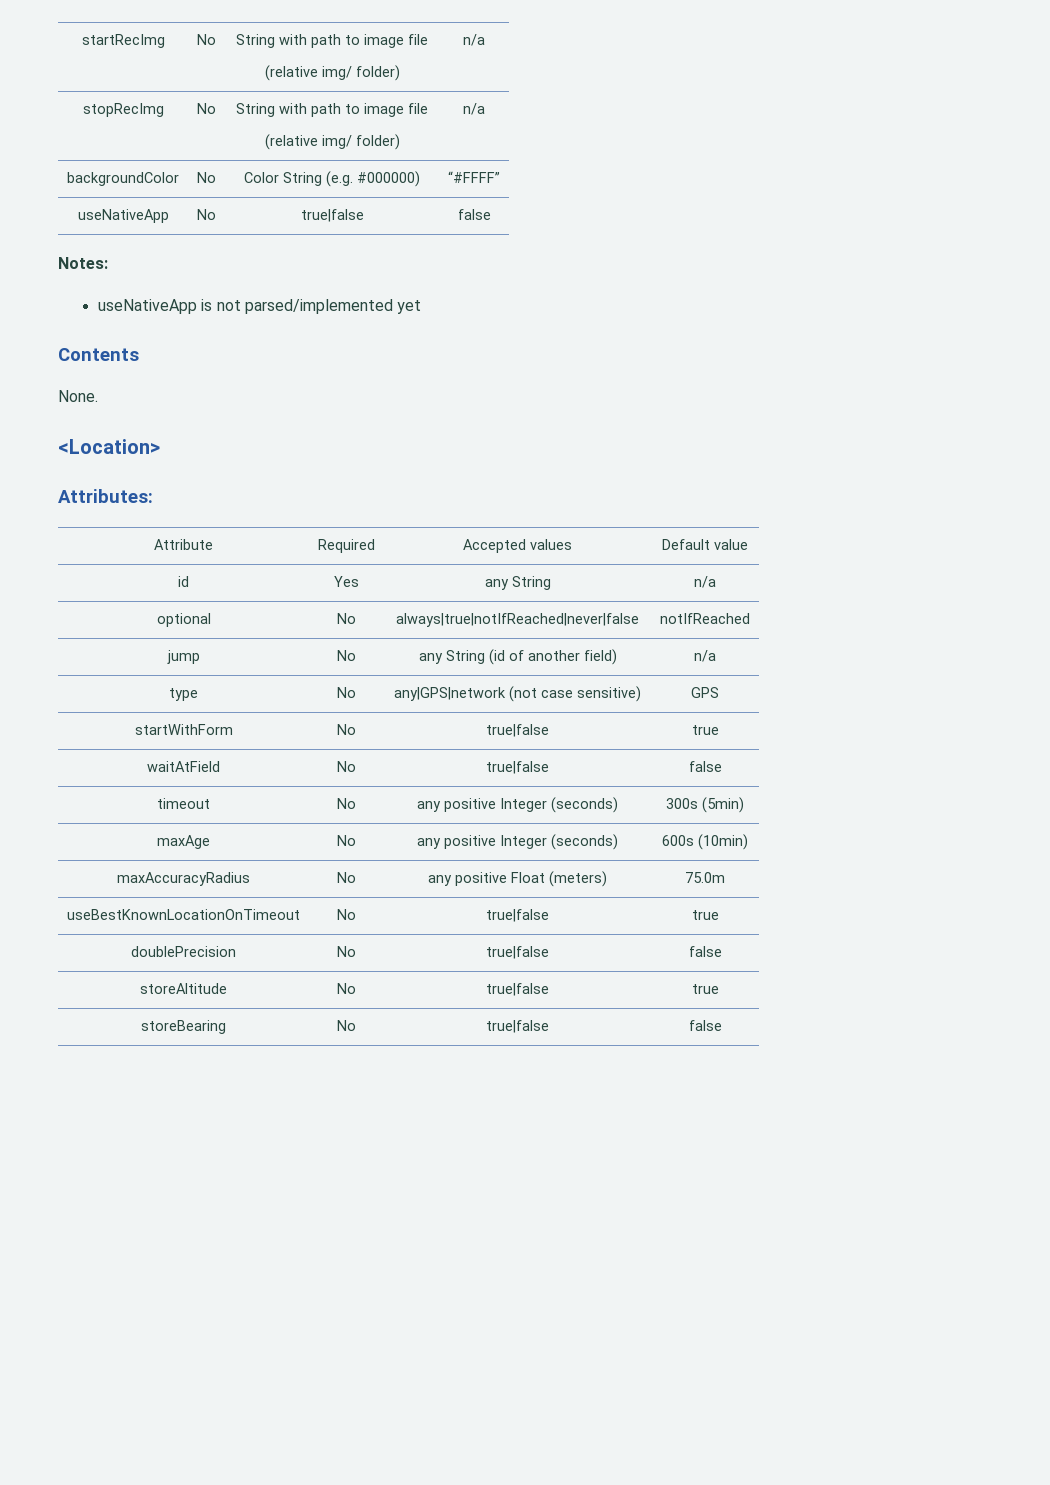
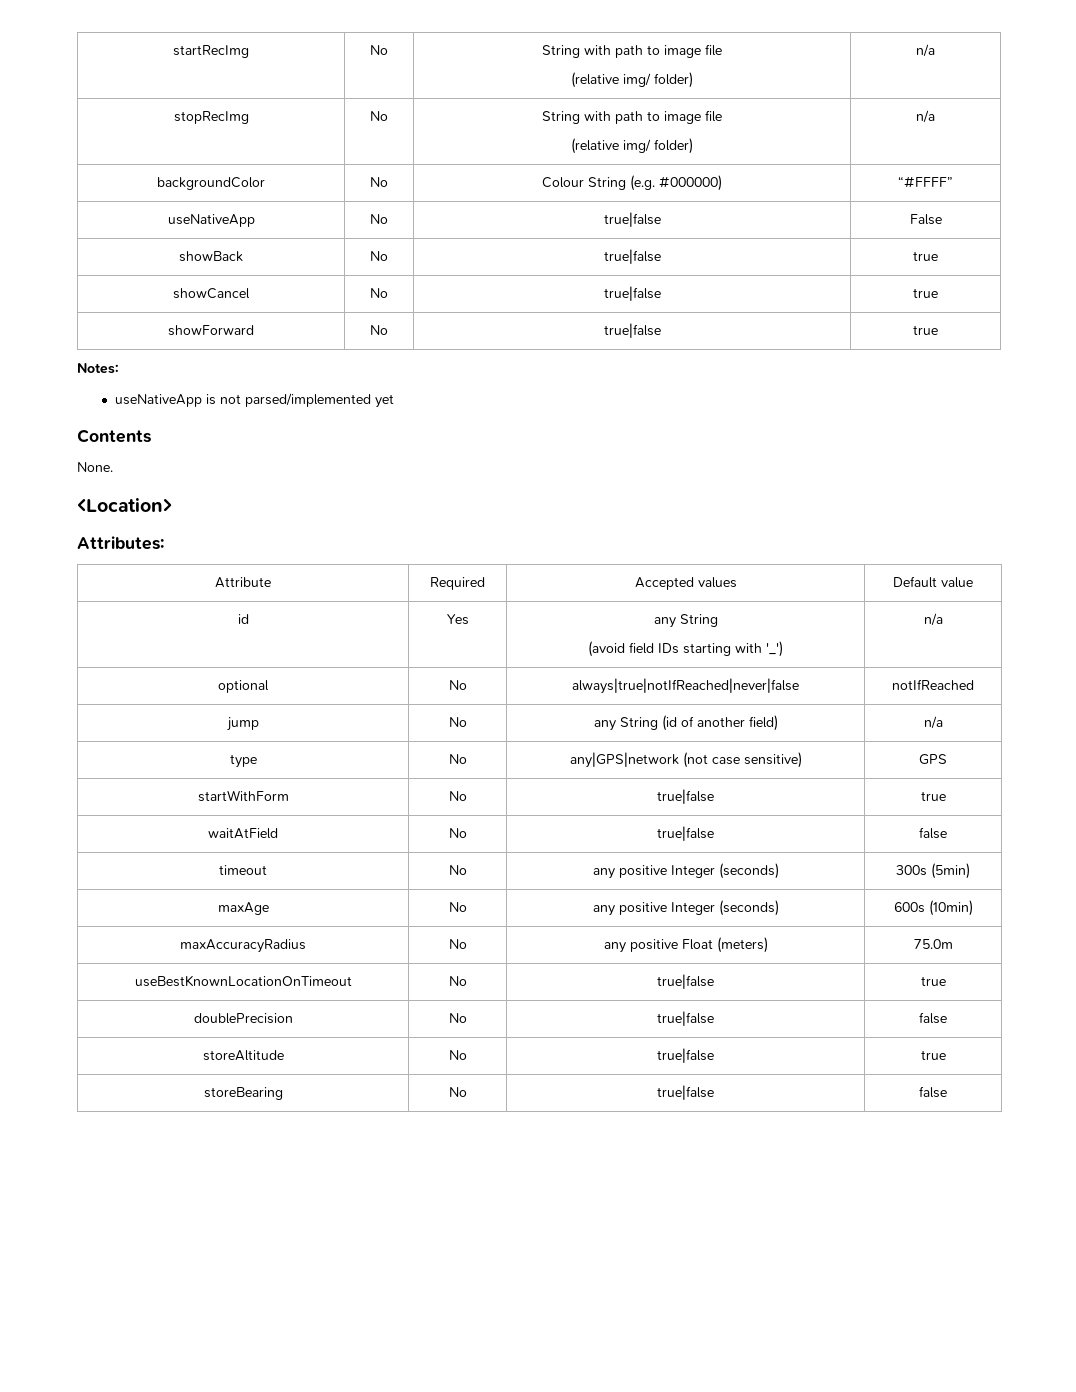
[244,172,279,183] Color -> [542,177,584,188] Colour
[457,209,491,220] false -> [909,214,942,225] [179,251,243,262] [370,251,388,261] [603,249,661,264] [913,251,938,261] [173,288,250,299] [370,288,388,298] [603,286,661,301] [913,288,938,298] [168,325,254,336] [370,325,388,335] [603,323,661,338] [913,325,938,335] False // showBack | No | true|false | true // showCancel | No | true|false | true // showForward | No | true|false | true
(551, 583) none -> [588,641,783,657] // (avoid field IDs starting with '_')

